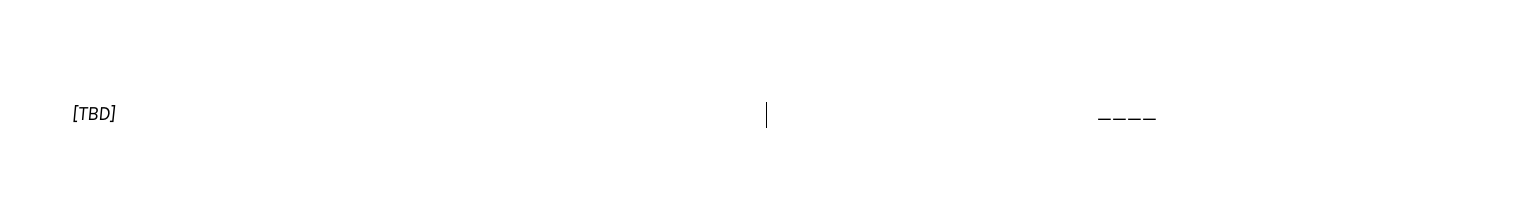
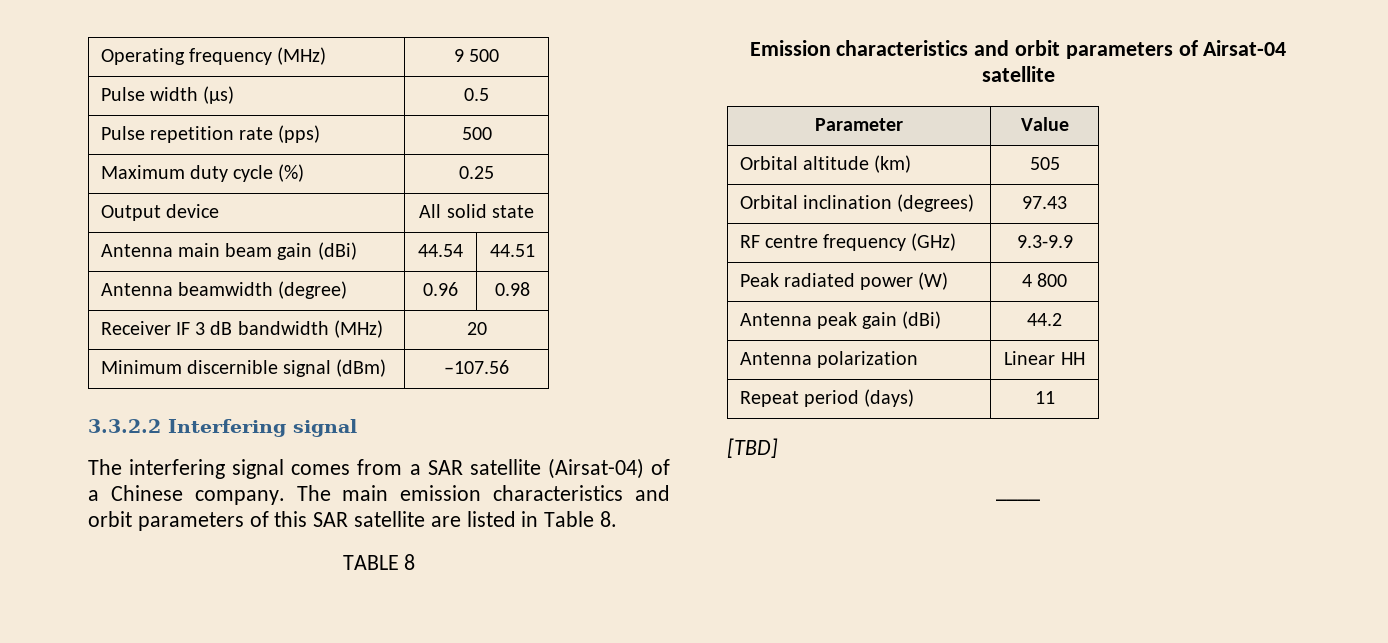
(72, 114) none -> [100,47,327,65] [453,49,500,62] [100,86,235,104] [464,88,489,101] [100,125,321,143] [461,127,492,140] [100,164,305,182] [459,166,494,179] [100,204,219,221] [419,204,534,218] [100,242,357,260] [418,244,463,257] [490,244,535,257] [100,281,348,299] [423,282,458,296] [495,282,530,296] [100,320,383,338] [466,322,487,335] [100,359,387,377] [444,360,509,374] [88,419,357,437] [88,458,670,479] [88,485,670,505] [88,511,618,531] [342,554,416,570] [749,40,1287,59] [981,66,1055,82] [815,118,903,131] [1020,117,1069,131] [739,155,912,173] [1029,157,1060,170] [739,194,975,212] [1022,196,1067,209] [739,233,957,251] [1016,235,1073,248] [739,272,949,290] [1021,273,1068,287] [739,311,942,329] [1027,313,1062,326] [739,351,918,368] [1004,351,1085,365] [739,389,915,407] [1034,391,1055,404] Operating frequency (MHz) | 9 500 // Pulse width (μs) | 0.5 // Pulse repetition rate (pps) | 500 // Maximum duty cycle (%) | 0.25 // Output device | All solid state // Antenna main beam gain (dBi) | 44.54 | 44.51 // Antenna beamwidth (degree) | 0.96 | 0.98 // Receiver IF 3 dB bandwidth (MHz) | 20 // Minimum discernible signal (dBm) | ‒107.56 // 3.3.2.2 Interfering signal // The interfering signal comes from a SAR satellite (Airsat-04) of a Chinese company. The main emission characteristics and orbit parameters of this SAR satellite are listed in Table 8. // TABLE 8 // Emission characteristics and orbit parameters of Airsat-04 satellite // Parameter | Value // Orbital altitude (km) | 505 // Orbital inclination (degrees) | 97.43 // RF centre frequency (GHz) | 9.3-9.9 // Peak radiated power (W) | 4 800 // Antenna peak gain (dBi) | 44.2 // Antenna polarization | Linear HH // Repeat period (days) | 11 //

